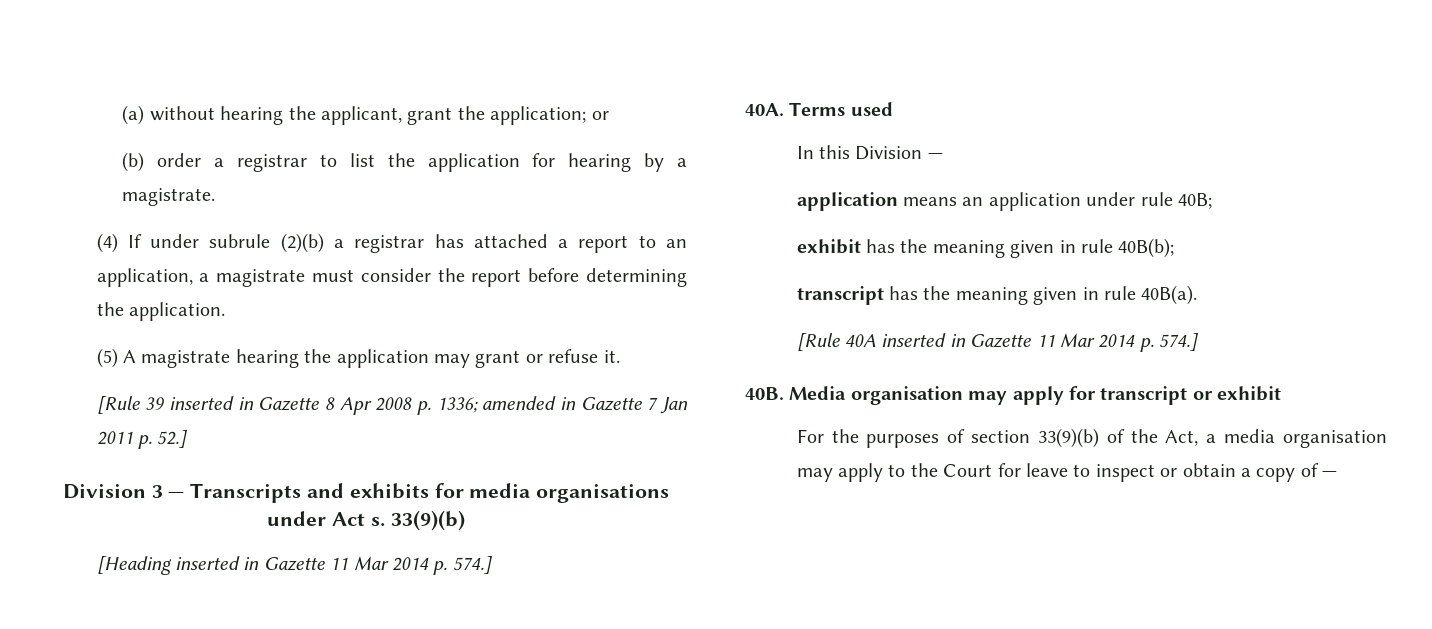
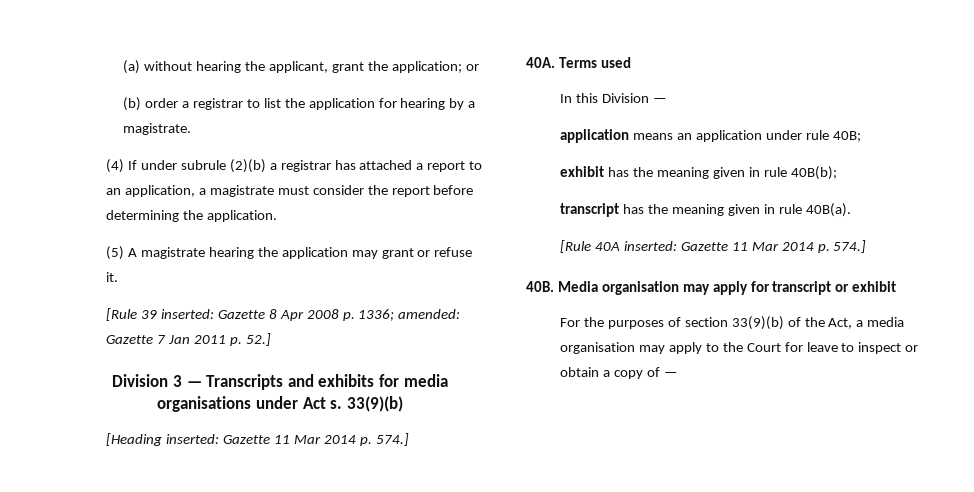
[168,396,254,410] inserted in -> [160,309,214,319] inserted:
[482,396,576,410] amended in -> [398,309,461,319] amended:
[175,556,260,570] inserted in -> [166,434,220,444] inserted:
[881,333,966,347] inserted in -> [623,241,677,251] inserted:

